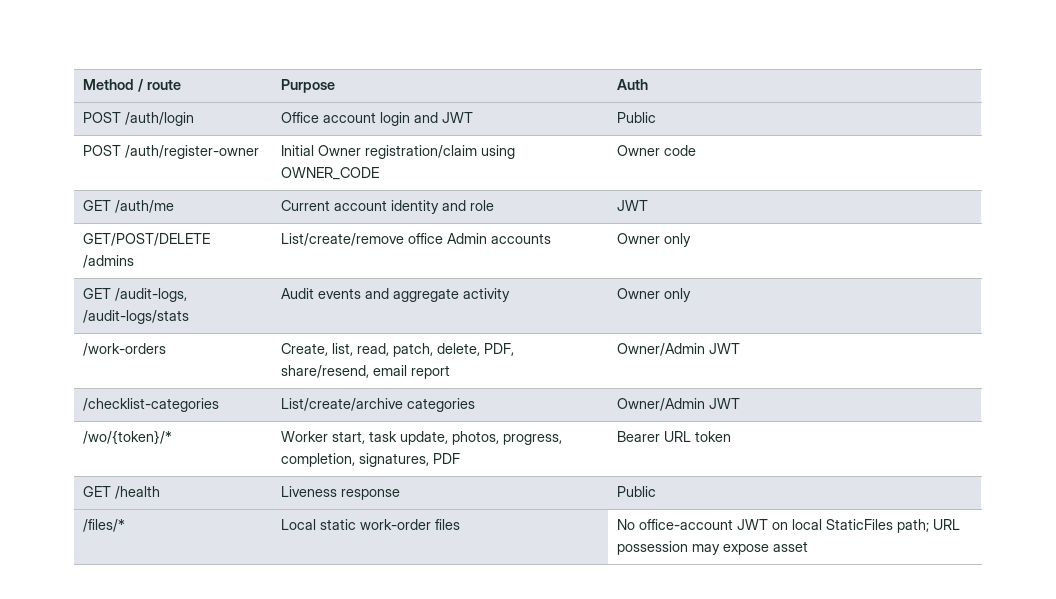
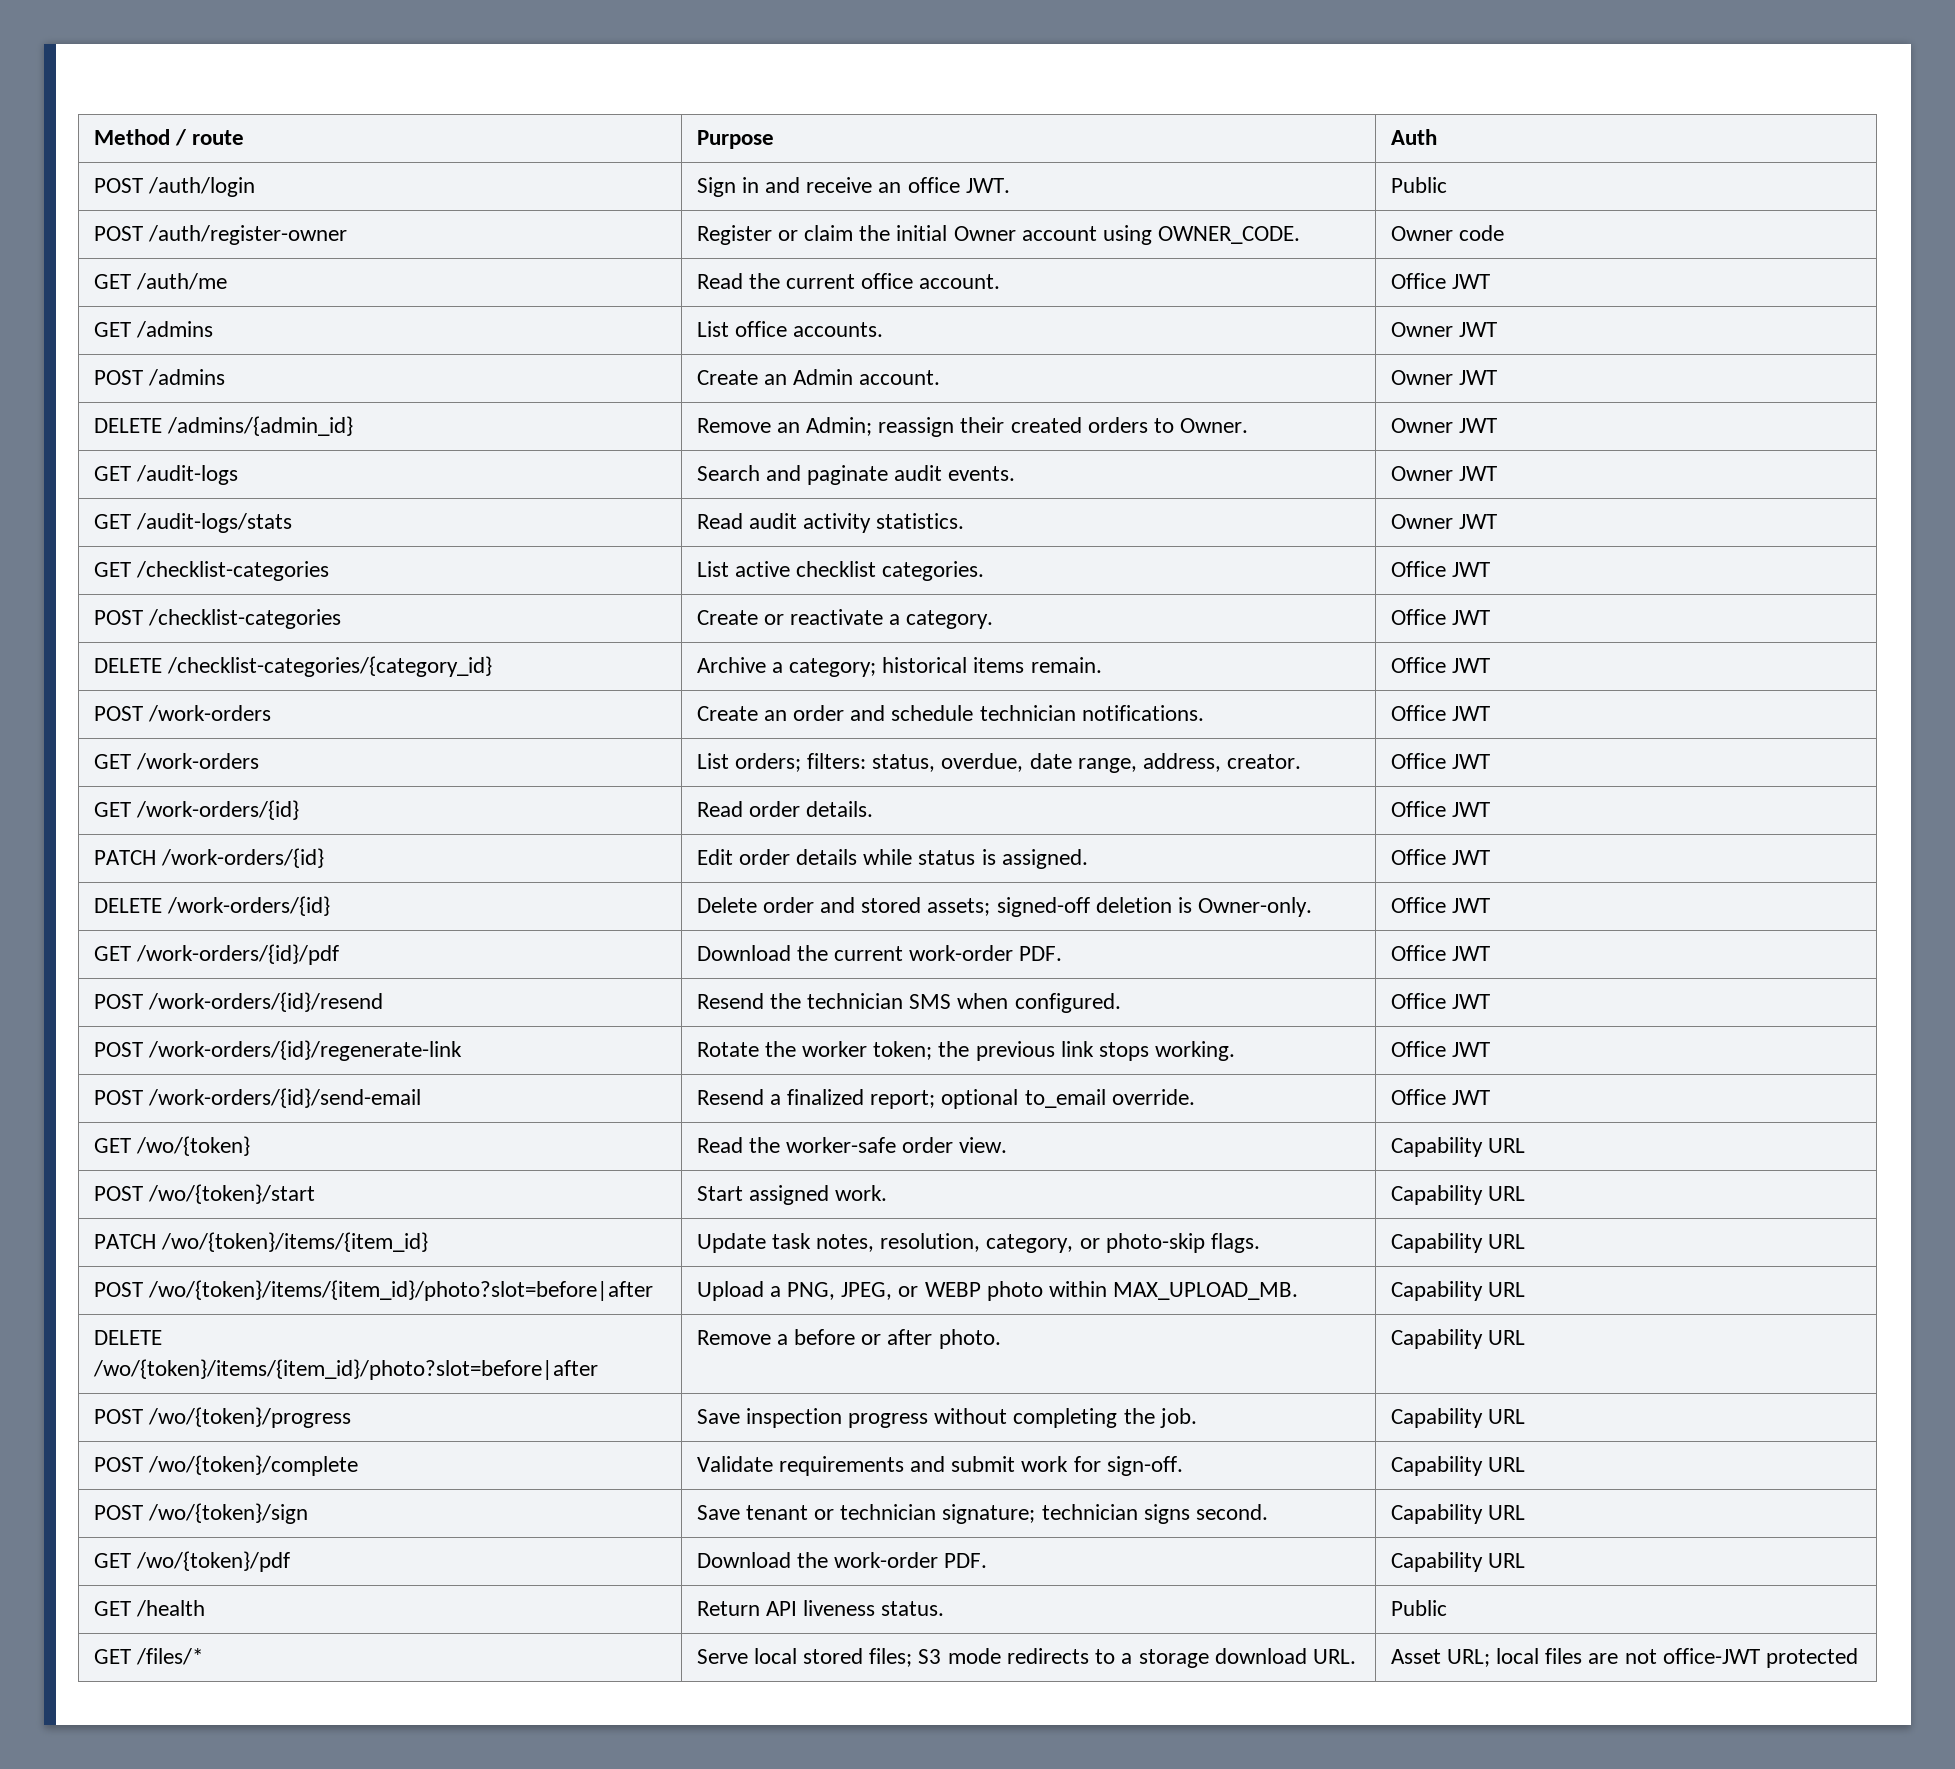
[280,112,473,126] [616,112,656,123] [82,145,259,159] [280,145,515,159] [280,167,379,180] [616,145,696,156] [82,200,174,213] [280,200,494,214] [616,200,648,211] [82,233,210,246] [82,255,134,268] [280,233,551,246] [616,233,691,247] [82,288,187,302] [82,310,189,324] [280,288,459,302] Office account login and JWT | Public // POST /auth/register-owner | Initial Owner registration/claim using OWNER_CODE | Owner code // GET /auth/me | Current account identity and role | JWT // GET/POST/DELETE /admins | List/create/remove office Admin accounts | Owner only // GET /audit-logs, /audit-logs/stats | Audit events and aggregate -> [696,177,1010,197] [1390,177,1447,193] [93,225,347,245] [696,225,1301,245] [1390,225,1504,241] [93,273,227,290] [696,273,1001,289] [1390,273,1490,289] [93,321,213,338] [696,321,884,337] [1390,322,1497,337] [93,369,225,386] [696,369,941,385] [1390,370,1497,385] [93,416,353,436] [696,417,1249,437] [1390,418,1497,433] [93,465,238,485] [696,465,1016,485] [1390,466,1497,481] [93,513,292,533] [696,513,797,529] Sign in and receive an office JWT. | Public // POST /auth/register-owner | Register or claim the initial Owner account using OWNER_CODE. | Owner code // GET /auth/me | Read the current office account. | Office JWT // GET /admins | List office accounts. | Owner JWT // POST /admins | Create an Admin account. | Owner JWT // DELETE /admins/{admin_id} | Remove an Admin; reassign their created orders to Owner. | Owner JWT // GET /audit-logs | Search and paginate audit events. | Owner JWT // GET /audit-logs/stats | Read audit
[616,288,691,302] [82,343,166,356] [280,343,514,357] [280,365,450,379] [616,343,740,356] [82,398,219,412] [280,398,475,412] [616,398,740,411] [82,430,172,445] [280,431,562,445] [280,453,460,467] [616,431,731,442] [82,486,160,499] [280,486,400,500] [616,486,656,497] | Owner only // /work-orders | Create, list, read, patch, delete, PDF, share/resend, email report | Owner/Admin JWT // /checklist-categories | List/create/archive categories | Owner/Admin JWT // /wo/{token}/* | Worker start, task update, photos, progress, completion, signatures, PDF | Bearer URL token // GET /health | Liveness response | Public // -> [876,513,965,529] [1390,514,1497,529] [93,561,329,581] [696,561,985,581] [1390,561,1490,577] [93,609,341,629] [696,609,994,629] [1390,609,1490,625] [93,656,492,677] [696,657,1102,677] [1390,657,1490,673] [93,705,271,722] [696,705,1204,721] [1390,705,1490,721] [93,753,259,770] [696,753,1302,773] [1390,753,1490,769] [93,800,299,820] [696,801,874,817] [1390,801,1490,817] [93,848,324,868] [696,849,1088,869] [1390,849,1490,865] [93,896,330,916] [696,897,1313,917] [1390,897,1490,913] [93,944,339,965] [696,945,1063,961] [1390,945,1490,961] [93,992,383,1012] [696,993,1121,1013] [1390,993,1490,1009] [93,1040,462,1061] [696,1041,1236,1061] [1390,1041,1490,1057] [93,1088,421,1108] [696,1089,1195,1109] [1390,1089,1490,1105] [93,1136,250,1156] [696,1137,1008,1153] [1390,1137,1525,1157] [93,1184,315,1204] [696,1185,888,1205] [1390,1185,1525,1205] [93,1232,428,1252] [696,1233,1261,1253] [1390,1233,1525,1253] [93,1280,653,1301] [696,1281,1299,1301] [1390,1281,1525,1301] [93,1330,162,1345] [92,1359,598,1380] [696,1329,1001,1349] [1390,1329,1525,1349] [93,1407,351,1428] [696,1408,1197,1428] [1390,1408,1525,1428] [93,1455,358,1476] [696,1456,1183,1476] [1390,1456,1525,1476] [93,1503,308,1524] [696,1504,1269,1524] [1390,1504,1525,1524] [93,1551,290,1572] [696,1552,988,1568] [1390,1552,1525,1572] [93,1600,205,1617] [696,1600,945,1616] [1390,1600,1447,1616] [93,1649,131,1664] statistics. | Owner JWT // GET /checklist-categories | List active checklist categories. | Office JWT // POST /checklist-categories | Create or reactivate a category. | Office JWT // DELETE /checklist-categories/{category_id} | Archive a category; historical items remain. | Office JWT // POST /work-orders | Create an order and schedule technician notifications. | Office JWT // GET /work-orders | List orders; filters: status, overdue, date range, address, creator. | Office JWT // GET /work-orders/{id} | Read order details. | Office JWT // PATCH /work-orders/{id} | Edit order details while status is assigned. | Office JWT // DELETE /work-orders/{id} | Delete order and stored assets; signed-off deletion is Owner-only. | Office JWT // GET /work-orders/{id}/pdf | Download the current work-order PDF. | Office JWT // POST /work-orders/{id}/resend | Resend the technician SMS when configured. | Office JWT // POST /work-orders/{id}/regenerate-link | Rotate the worker token; the previous link stops working. | Office JWT // POST /work-orders/{id}/send-email | Resend a finalized report; optional to_email override. | Office JWT // GET /wo/{token} | Read the worker-safe order view. | Capability URL // POST /wo/{token}/start | Start assigned work. | Capability URL // PATCH /wo/{token}/items/{item_id} | Update task notes, resolution, category, or photo-skip flags. | Capability URL // POST /wo/{token}/items/{item_id}/photo?slot=before|after | Upload a PNG, JPEG, or WEBP photo within MAX_UPLOAD_MB. | Capability URL // DELETE /wo/{token}/items/{item_id}/photo?slot=before|after | Remove a before or after photo. | Capability URL // POST /wo/{token}/progress | Save inspection progress without completing the job. | Capability URL // POST /wo/{token}/complete | Validate requirements and submit work for sign-off. | Capability URL // POST /wo/{token}/sign | Save tenant or technician signature; technician signs second. | Capability URL // GET /wo/{token}/pdf | Download the work-order PDF. | Capability URL // GET /health | Return API liveness status. | Public // GET
[280,519,460,530] [616,519,960,533] [616,541,808,555] Local static work-order files | No office-account JWT on local StaticFiles path; URL possession may expose asset -> [696,1648,1356,1668] [1390,1648,1859,1668] Serve local stored files; S3 mode redirects to a storage download URL. | Asset URL; local files are not office-JWT protected

